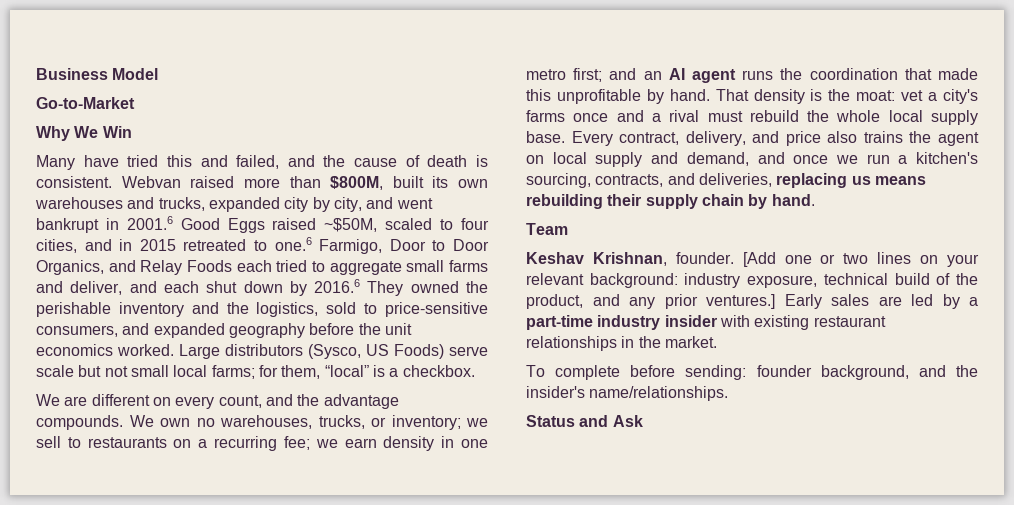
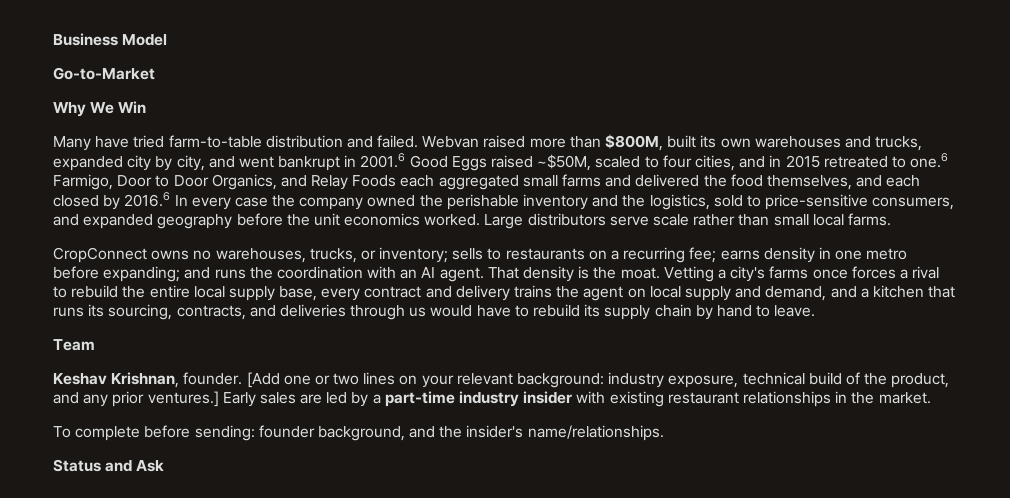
[166,155,488,169] [36,176,112,188] this and failed, and the cause of death is consistent. -> [168,135,419,148] farm-to-table distribution and failed.
[276,260,489,275] [36,279,404,296] tried to aggregate small farms and deliver, and each shut down by 2016.6 They -> [438,174,921,190] [53,192,364,210] aggregated small farms and delivered the food themselves, and each closed by 2016.6 In every case the company
[308,344,488,359] [36,365,475,379] [36,394,399,409] [36,415,190,430] (Sysco, US Foods) serve scale but not small local farms; for them, “local” is a checkbox. // We are different on every count, and the advantage compounds. We own -> [609,213,891,226] [53,247,190,263] serve scale rather than small local farms. // CropConnect owns
[466,418,488,427] [36,436,61,448] we sell -> [452,248,484,260] sells
[315,438,377,448] we earn -> [720,250,760,260] earns
[573,68,978,83] [526,89,710,104] first; and an AI agent runs the coordination that made this unprofitable by hand. -> [53,266,484,282] before expanding; and runs the coordination with an AI agent.
[856,90,924,101] moat: vet -> [620,266,714,282] moat. Vetting
[616,110,644,122] and -> [851,266,896,279] forces
[707,111,743,122] must -> [53,286,67,298] to
[836,110,978,125] [526,131,858,146] whole local supply base. Every contract, delivery, and price also -> [149,285,510,301] entire local supply base, every contract and delivery
[793,152,978,164] [526,173,926,188] [526,194,815,209] once we run a kitchen's sourcing, contracts, and deliveries, replacing us means rebuilding their supply chain by hand. -> [860,285,956,298] [53,304,816,320] a kitchen that runs its sourcing, contracts, and deliveries through us would have to rebuild its supply chain by hand to leave.

